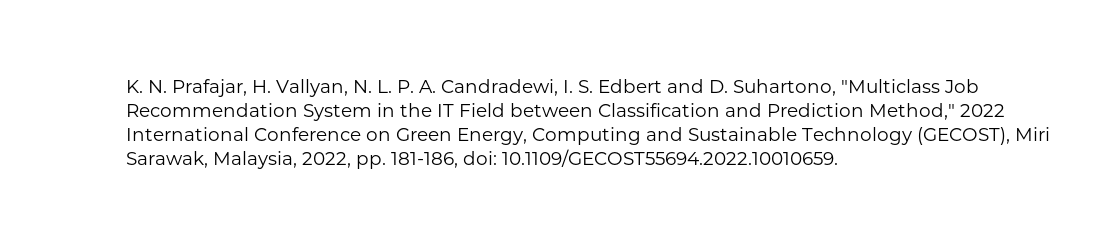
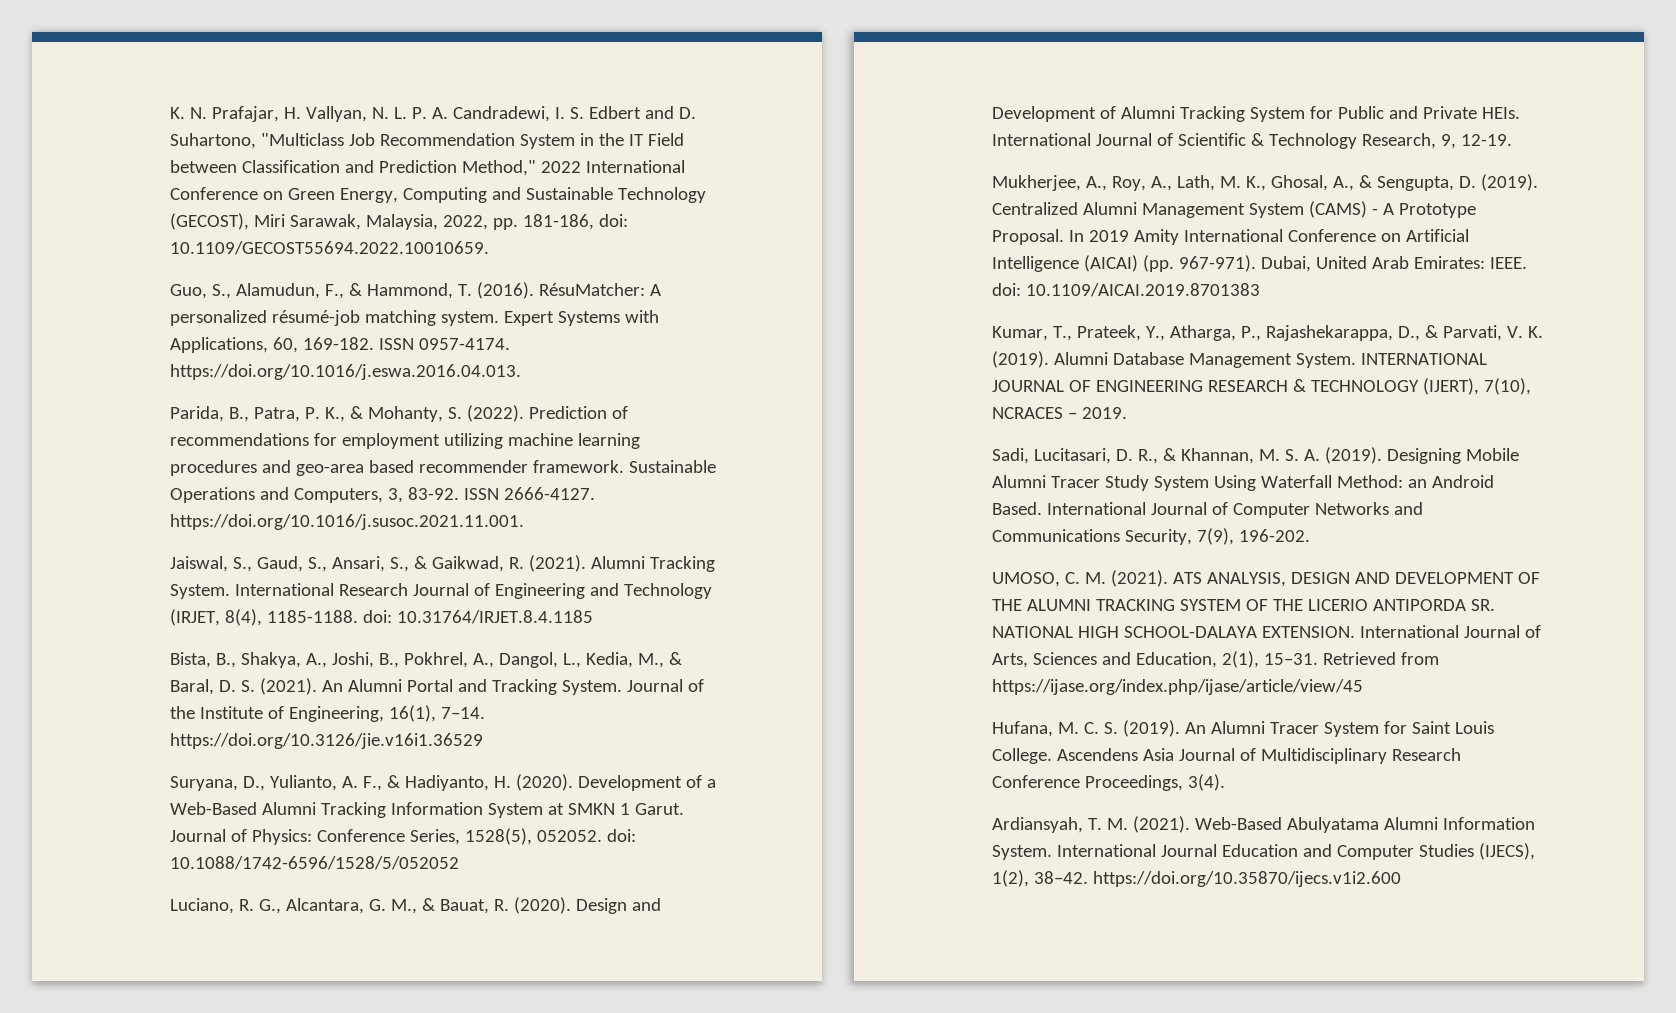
(838, 158) none -> [169,282,661,299] [169,310,659,326] [169,337,510,353] [169,364,521,380] [169,405,628,422] [169,433,640,449] [169,460,716,476] [169,487,595,503] [169,514,524,530] [169,555,715,572] [169,583,712,599] [169,609,593,626] [169,652,682,668] [169,678,704,695] [169,705,485,722] [169,733,483,749] [169,774,716,791] [169,802,684,818] [169,828,636,845] [169,856,459,870] [169,897,661,914] [991,106,1520,122] [991,133,1512,149] [991,174,1538,191] [991,201,1476,218] [991,229,1469,245] [991,255,1527,272] [991,283,1260,297] [991,325,1543,341] [991,351,1487,368] [991,378,1531,395] [991,407,1127,419] [991,447,1519,464] [991,475,1494,491] [991,502,1423,518] [991,528,1310,545] [991,570,1540,587] [991,599,1495,611] [991,625,1541,638] [991,651,1439,668] [991,679,1363,695] [991,720,1494,737] [991,748,1461,764] [991,774,1225,791] [991,816,1535,833] [991,843,1535,860] [991,870,1401,887] // Guo, S., Alamudun, F., & Hammond, T. (2016). RésuMatcher: A personalized résumé-job matching system. Expert Systems with Applications, 60, 169-182. ISSN 0957-4174. https://doi.org/10.1016/j.eswa.2016.04.013. // Parida, B., Patra, P. K., & Mohanty, S. (2022). Prediction of recommendations for employment utilizing machine learning procedures and geo-area based recommender framework. Sustainable Operations and Computers, 3, 83-92. ISSN 2666-4127. https://doi.org/10.1016/j.susoc.2021.11.001. // Jaiswal, S., Gaud, S., Ansari, S., & Gaikwad, R. (2021). Alumni Tracking System. International Research Journal of Engineering and Technology (IRJET, 8(4), 1185-1188. doi: 10.31764/IRJET.8.4.1185 // Bista, B., Shakya, A., Joshi, B., Pokhrel, A., Dangol, L., Kedia, M., & Baral, D. S. (2021). An Alumni Portal and Tracking System. Journal of the Institute of Engineering, 16(1), 7–14. https://doi.org/10.3126/jie.v16i1.36529 // Suryana, D., Yulianto, A. F., & Hadiyanto, H. (2020). Development of a Web-Based Alumni Tracking Information System at SMKN 1 Garut. Journal of Physics: Conference Series, 1528(5), 052052. doi: 10.1088/1742-6596/1528/5/052052 // Luciano, R. G., Alcantara, G. M., & Bauat, R. (2020). Design and Development of Alumni Tracking System for Public and Private HEIs. International Journal of Scientific & Technology Research, 9, 12-19. // Mukherjee, A., Roy, A., Lath, M. K., Ghosal, A., & Sengupta, D. (2019). Centralized Alumni Management System (CAMS) - A Prototype Proposal. In 2019 Amity International Conference on Artificial Intelligence (AICAI) (pp. 967-971). Dubai, United Arab Emirates: IEEE. doi: 10.1109/AICAI.2019.8701383 // Kumar, T., Prateek, Y., Atharga, P., Rajashekarappa, D., & Parvati, V. K. (2019). Alumni Database Management System. INTERNATIONAL JOURNAL OF ENGINEERING RESEARCH & TECHNOLOGY (IJERT), 7(10), NCRACES – 2019. // Sadi, Lucitasari, D. R., & Khannan, M. S. A. (2019). Designing Mobile Alumni Tracer Study System Using Waterfall Method: an Android Based. International Journal of Computer Networks and Communications Security, 7(9), 196-202. // UMOSO, C. M. (2021). ATS ANALYSIS, DESIGN AND DEVELOPMENT OF THE ALUMNI TRACKING SYSTEM OF THE LICERIO ANTIPORDA SR. NATIONAL HIGH SCHOOL-DALAYA EXTENSION. International Journal of Arts, Sciences and Education, 2(1), 15–31. Retrieved from https://ijase.org/index.php/ijase/article/view/45 // Hufana, M. C. S. (2019). An Alumni Tracer System for Saint Louis College. Ascendens Asia Journal of Multidisciplinary Research Conference Proceedings, 3(4). // Ardiansyah, T. M. (2021). Web-Based Abulyatama Alumni Information System. International Journal Education and Computer Studies (IJECS), 1(2), 38–42. https://doi.org/10.35870/ijecs.v1i2.600

